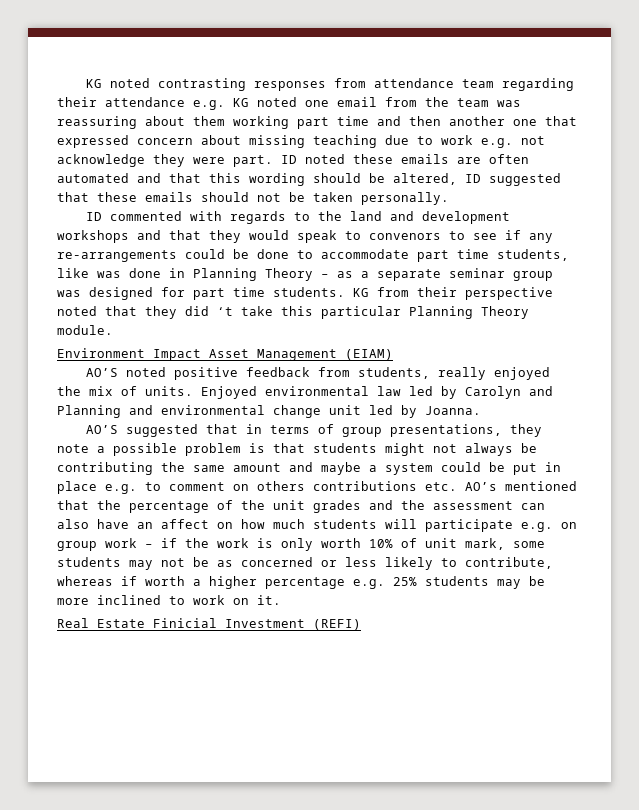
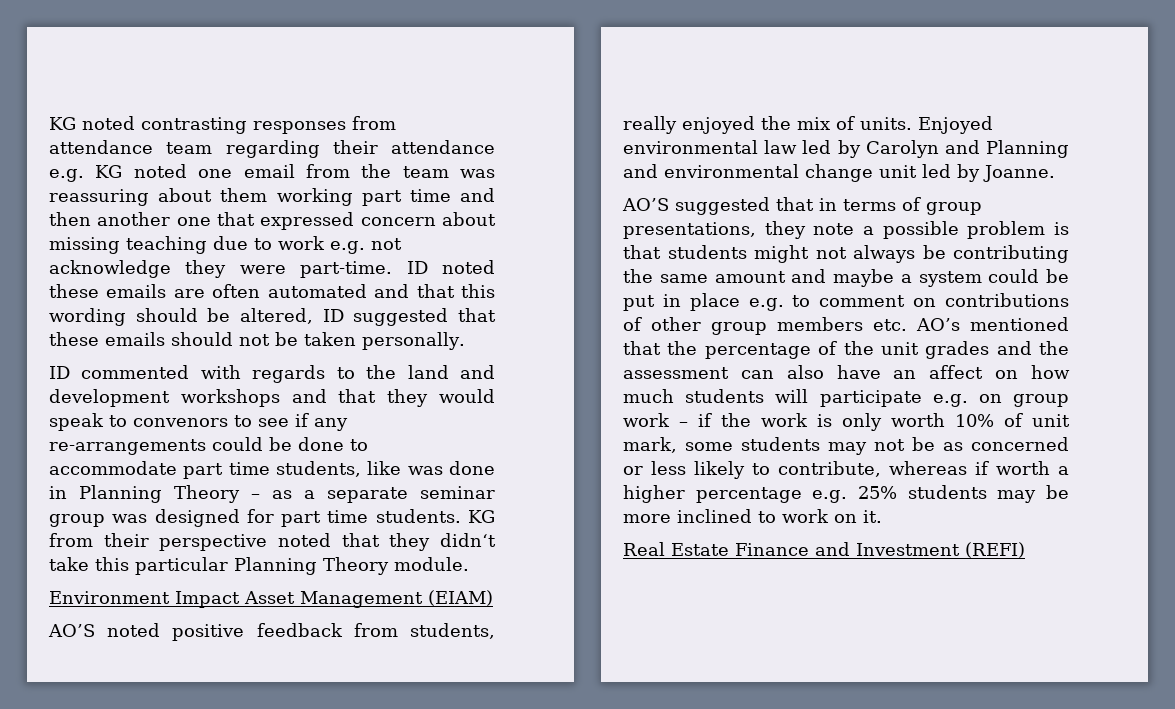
[233,155,273,167] part. -> [300,261,393,278] part-time.
[185,306,233,316] did ‘t -> [440,533,497,547] didn‘t
[425,406,481,415] Joanna. -> [983,165,1055,182] Joanne.
[257,481,417,491] others contributions -> [945,293,1069,307] [623,317,863,335] contributions of other group members
[153,618,217,628] Finicial -> [735,542,850,556] Finance and

